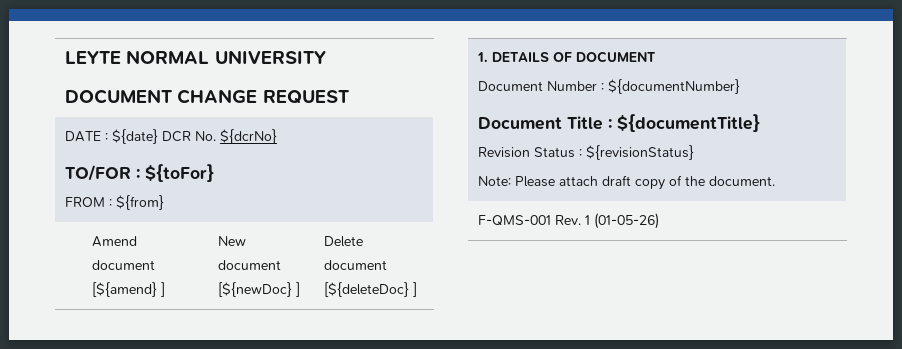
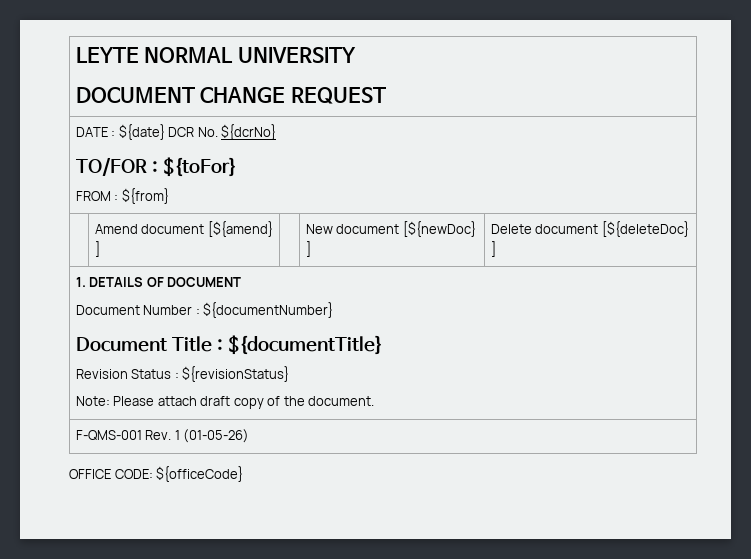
(660, 221) none -> [69,466,244,482] // OFFICE CODE: ${officeCode}

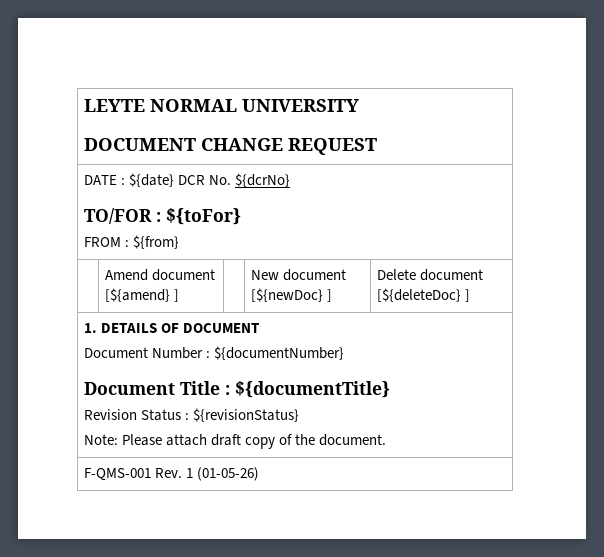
[69,466,244,482] // OFFICE CODE: ${officeCode} -> (259, 474) none

